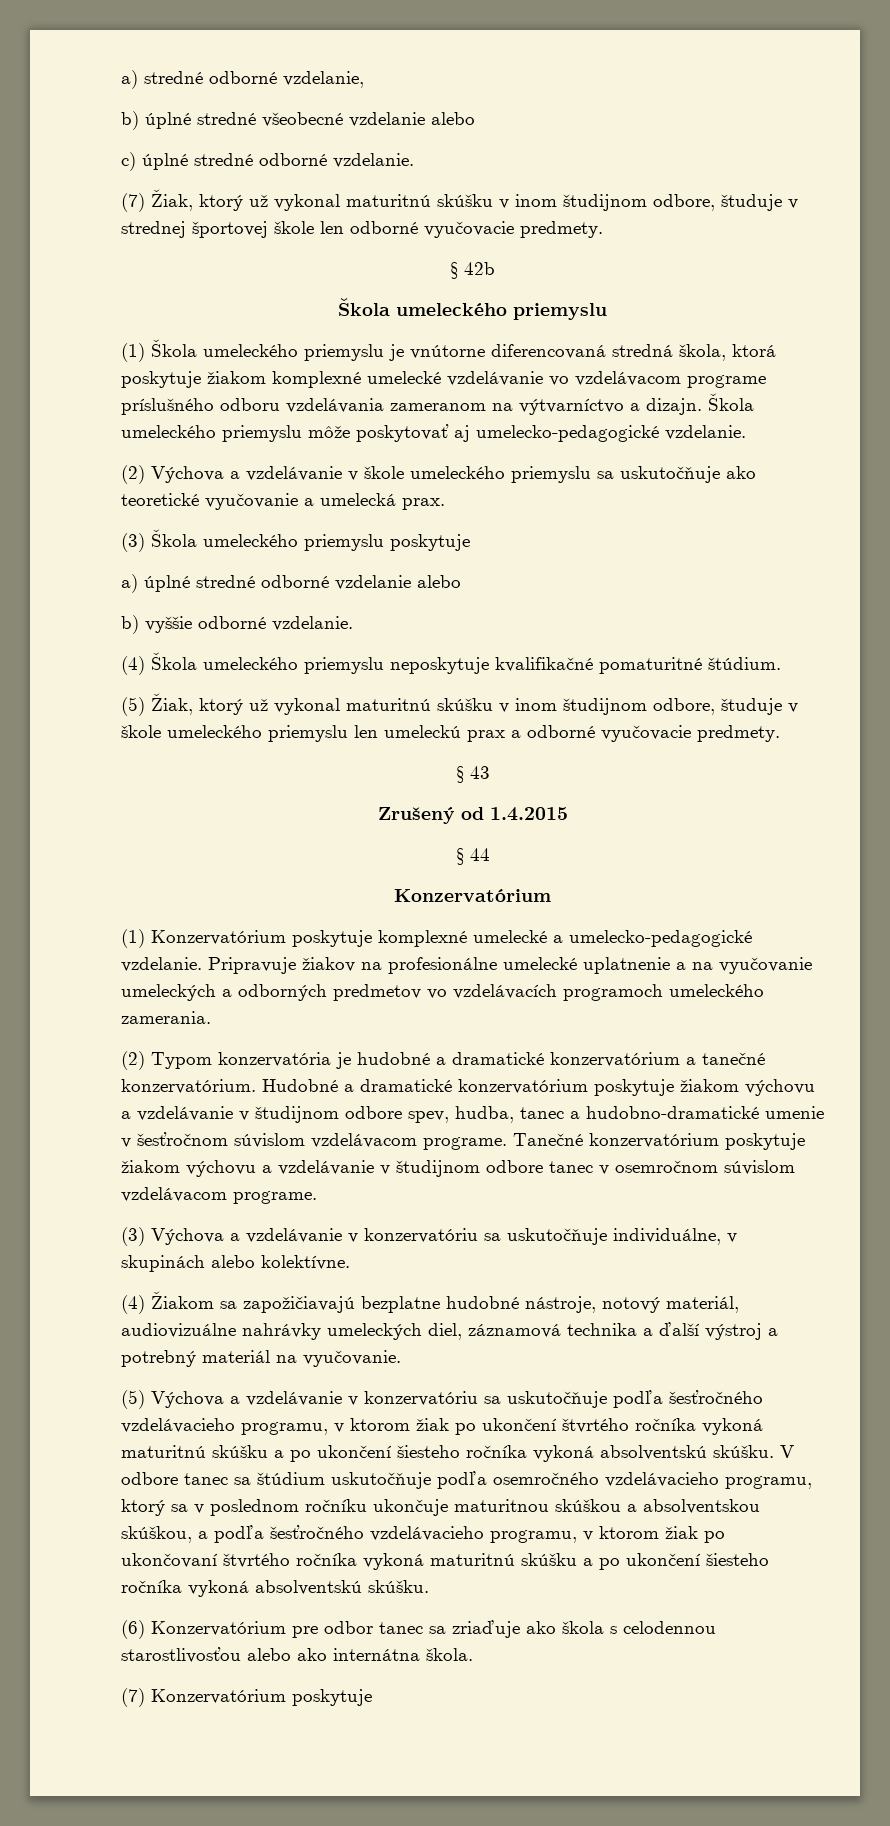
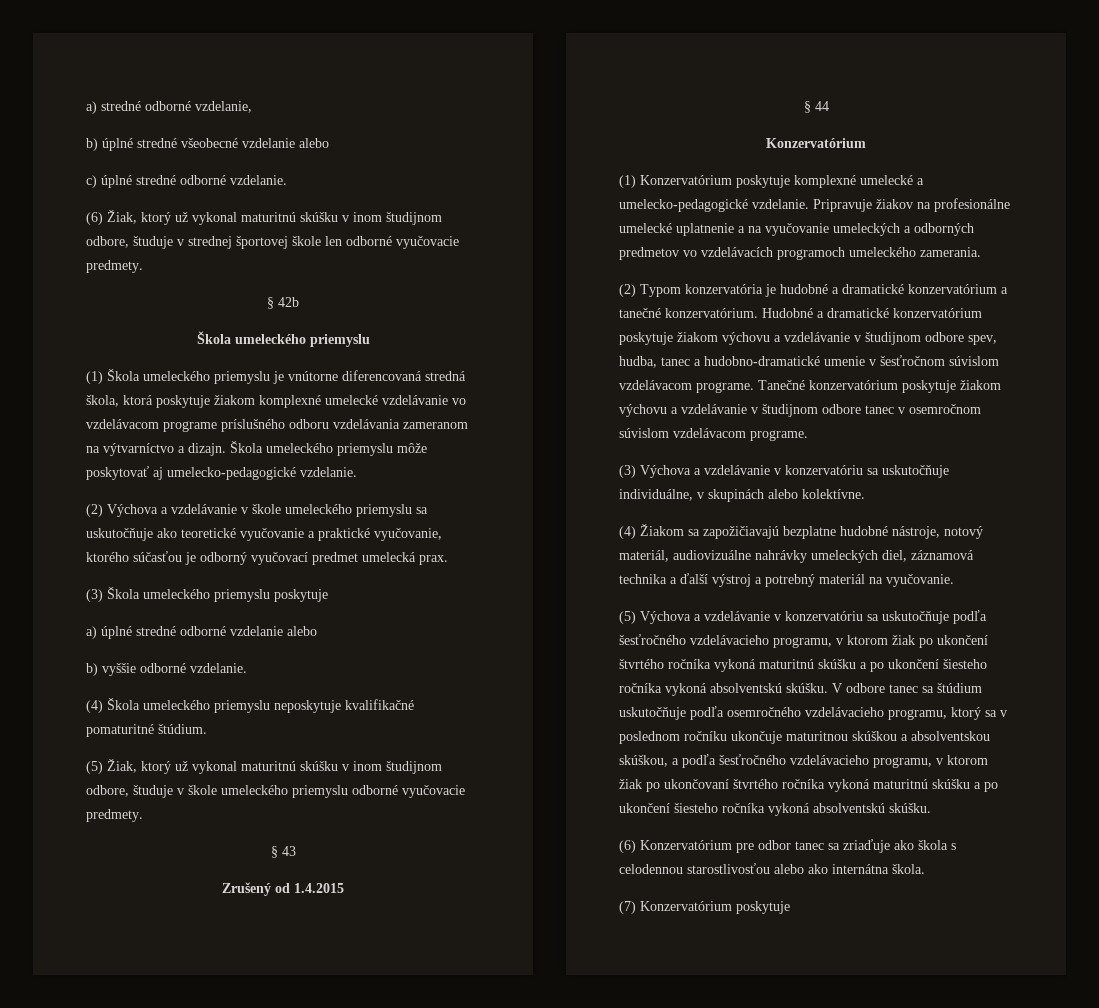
[121,193,145,212] (7) -> [86,212,103,225] (6)
(314, 502) none -> [318,528,442,541] [86,551,358,565] praktické vyučovanie, ktorého súčasťou je odborný vyučovací predmet
[354,725,521,742] len umeleckú prax a -> (348, 791) none

